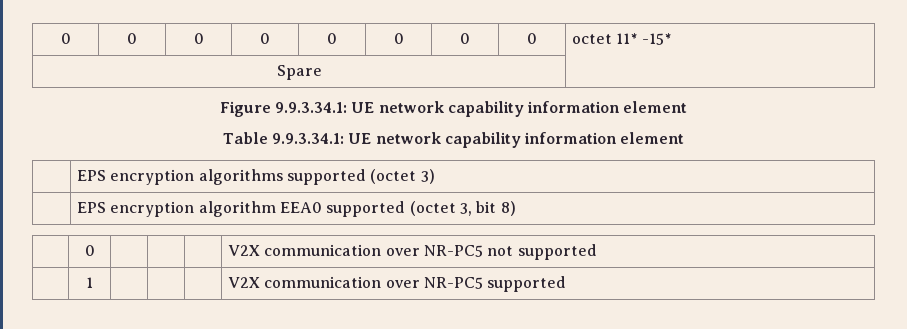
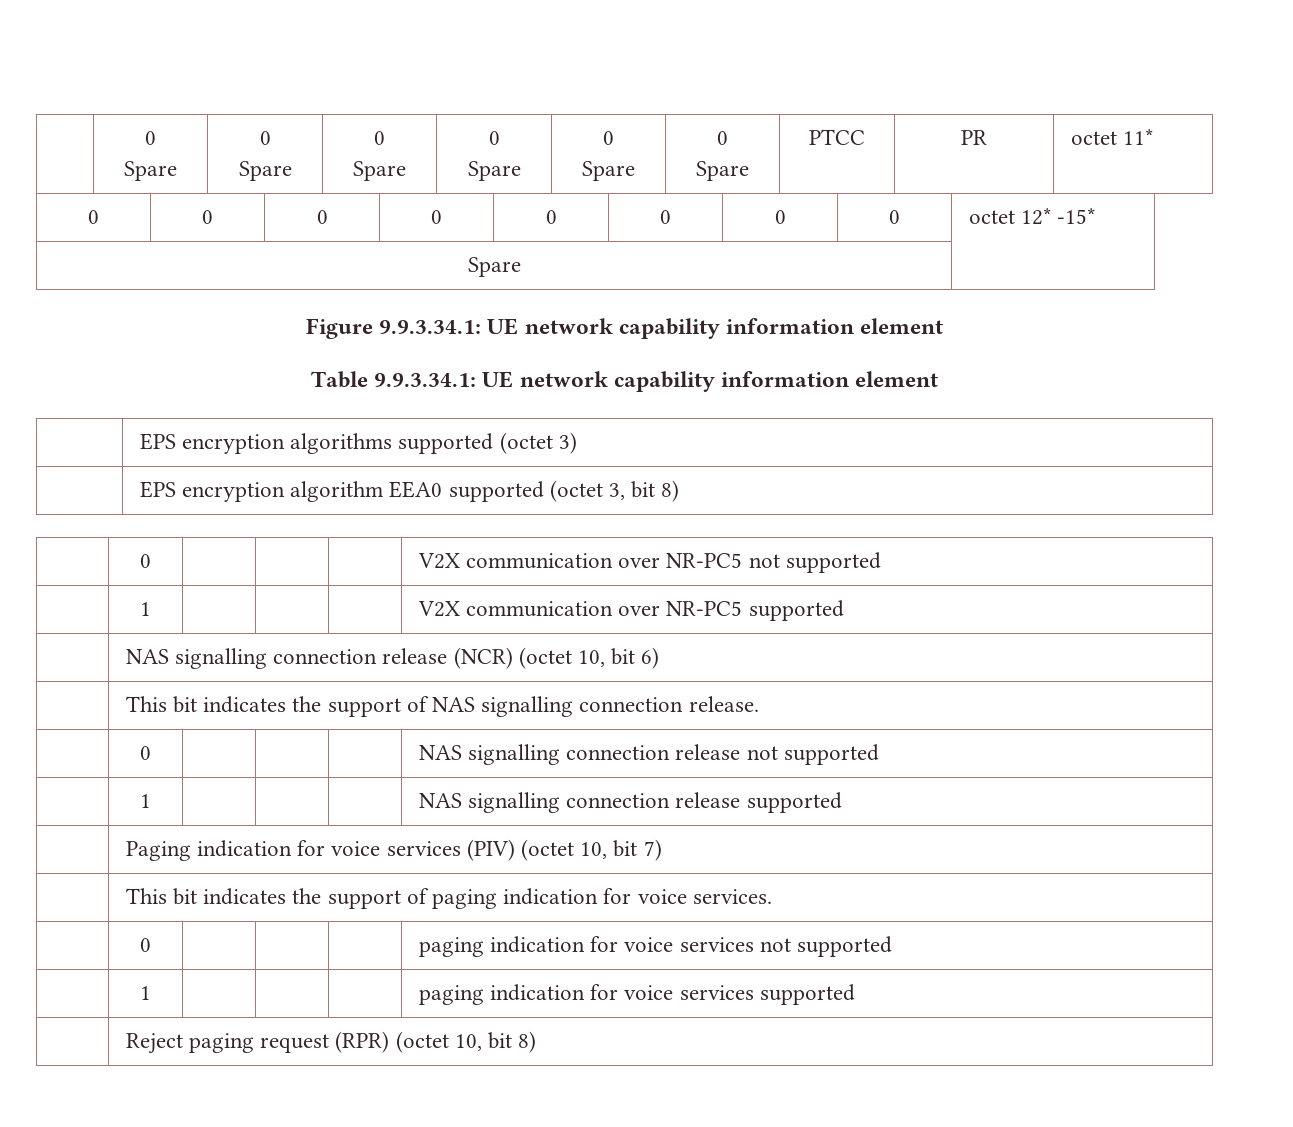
(60, 38) none -> [145,131,156,145] [124,161,177,181] [259,131,271,145] [238,161,292,181] [374,131,385,145] [353,161,406,181] [488,131,500,145] [467,161,521,181] [603,131,614,145] [582,161,635,181] [717,131,728,145] [696,161,749,181] [809,129,865,145] [961,130,987,145] [1070,128,1153,145] | 0 // Spare | 0 // Spare | 0 // Spare | 0 // Spare | 0 // Spare | 0 // Spare | PTCC | PR | octet 11* //
[616,33,638,44] 11* -> [1020,207,1051,225] 12*
(567, 284) none -> [125,647,660,669] [125,696,759,717] [140,746,151,760] [418,744,879,765] [140,794,151,808] [418,792,842,813] [125,839,662,861] [125,888,772,909] [140,938,151,952] [418,936,892,957] [140,986,151,1000] [418,984,855,1005] [125,1031,537,1054] // | NAS signalling connection release (NCR) (octet 10, bit 6) // | This bit indicates the support of NAS signalling connection release. // | 0 | | | | NAS signalling connection release not supported // | 1 | | | | NAS signalling connection release supported // | Paging indication for voice services (PIV) (octet 10, bit 7) // | This bit indicates the support of paging indication for voice services. // | 0 | | | | paging indication for voice services not supported // | 1 | | | | paging indication for voice services supported // | Reject paging request (RPR) (octet 10, bit 8)

